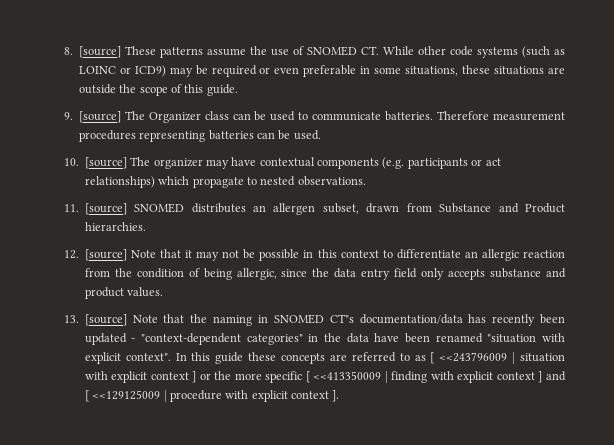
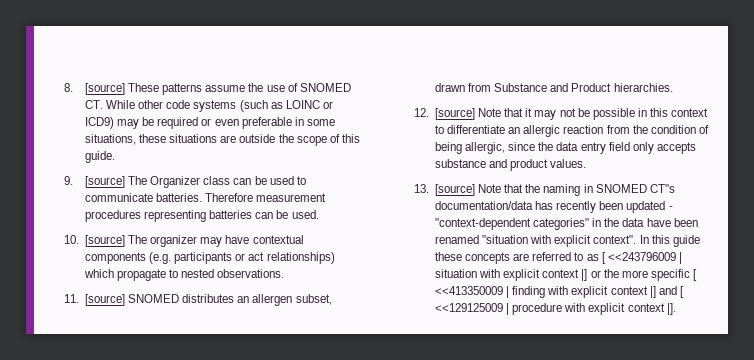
[192,371,197,383] ] -> [581,269,588,281] |]
[538,371,543,383] ] -> [649,286,656,298] |]
[332,390,340,402] ]. -> [666,303,676,315] |].

